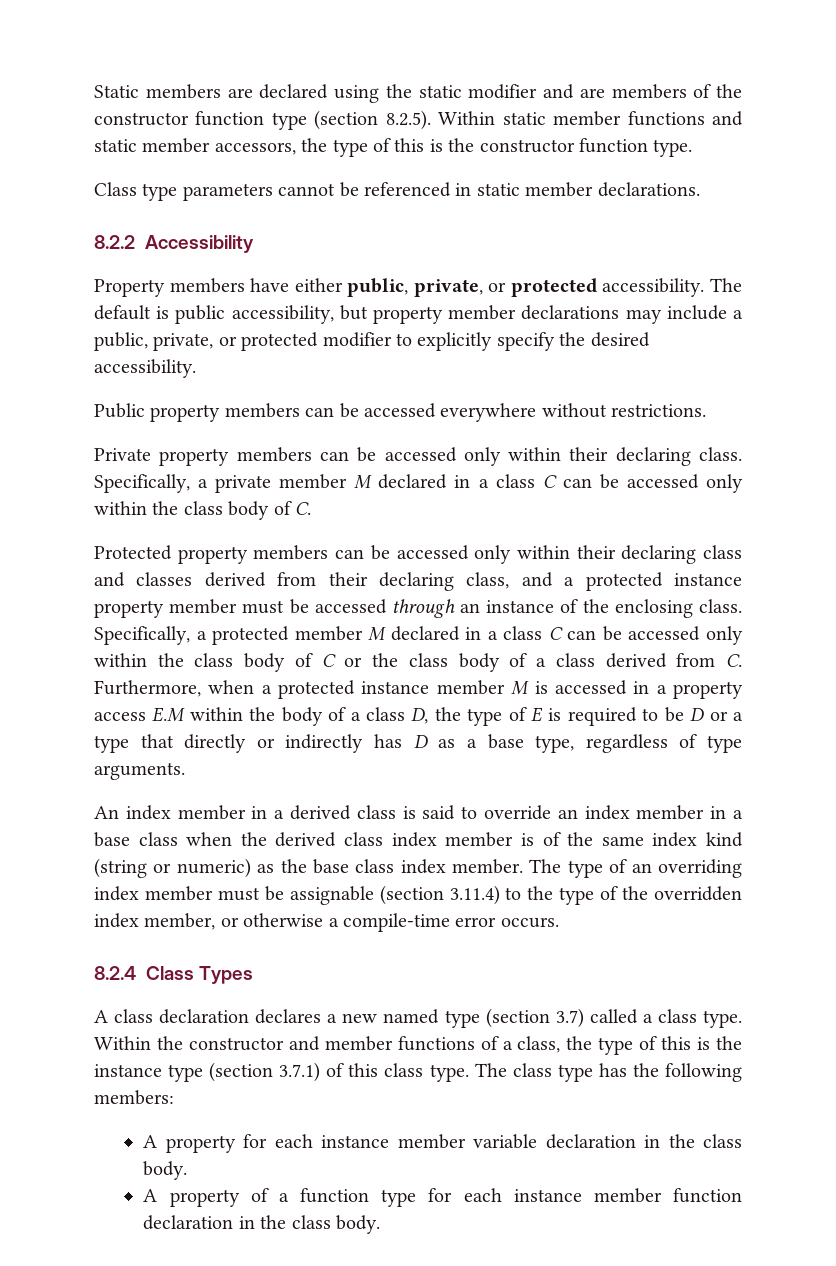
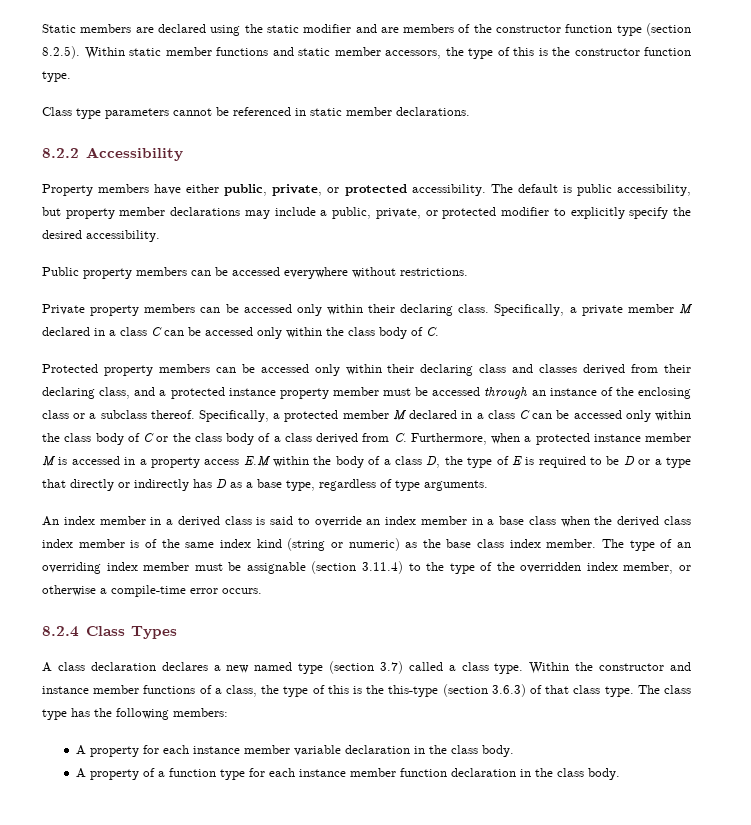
[699,599,742,613] class. -> [42,410,195,419] class or a subclass thereof.
(320, 1043) none -> [42,686,89,694] instance
[94,1062,379,1082] instance type (section 3.7.1) of this -> [388,684,570,697] this-type (section 3.6.3) of that

